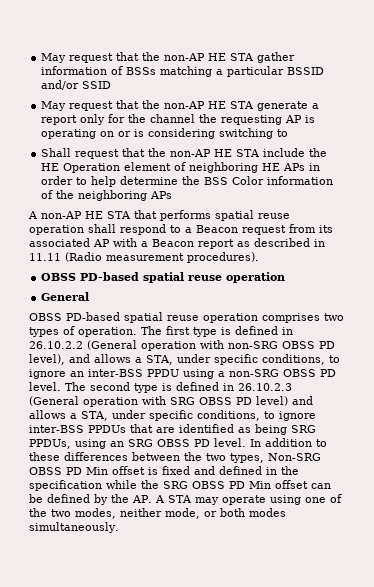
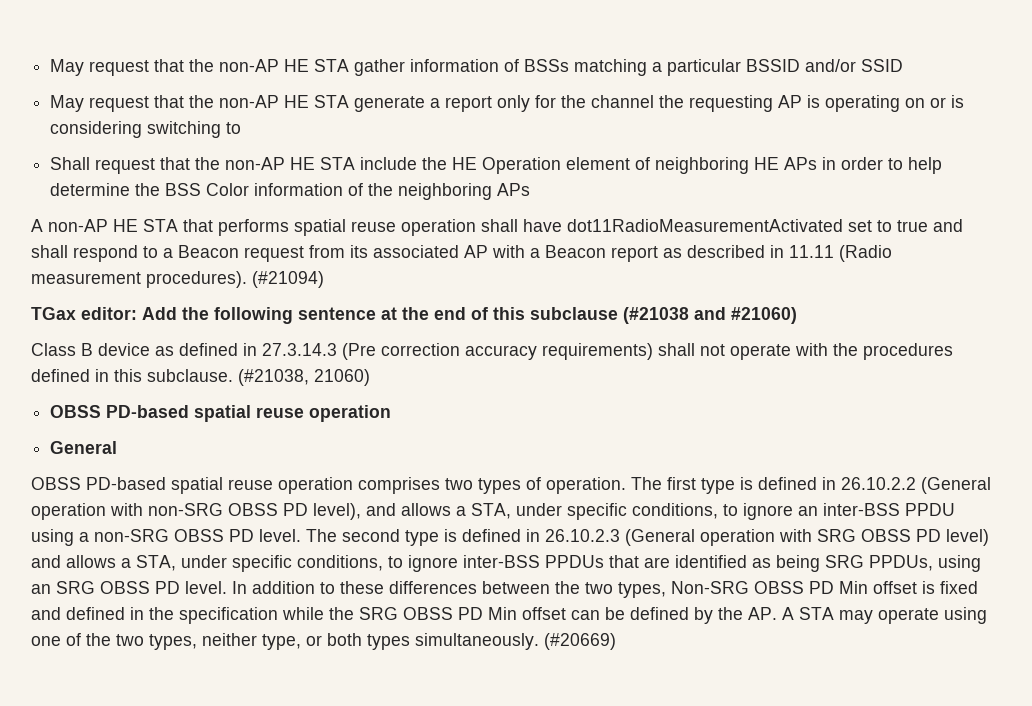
(116, 228) none -> [523,219,963,232] [31,245,68,258] have dot11RadioMeasurementActivated set to true and shall
(259, 257) none -> [252,271,324,288] [31,307,797,324] [31,343,953,360] [31,369,370,386] (#21094) // TGax editor: Add the following sentence at the end of this subclause (#21038 and #21060) // Class B device as defined in 27.3.14.3 (Pre correction accuracy requirements) shall not operate with the procedures defined in this subclause. (#21038, 21060)
[75,508,286,519] [29,522,119,533] modes, neither mode, or both modes simultaneously. -> [149,633,616,650] types, neither type, or both types simultaneously. (#20669)

